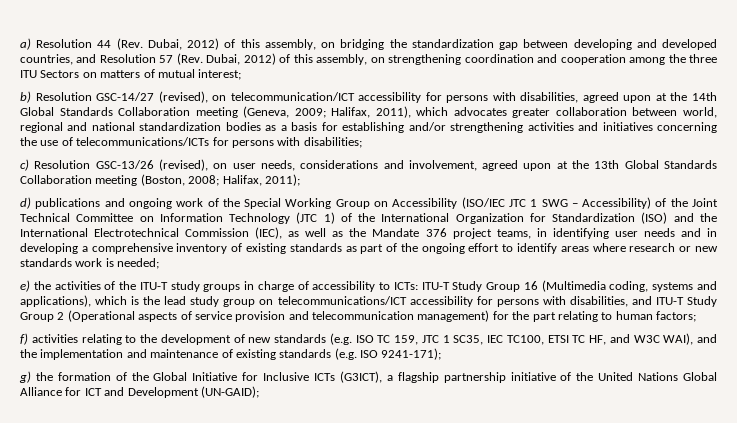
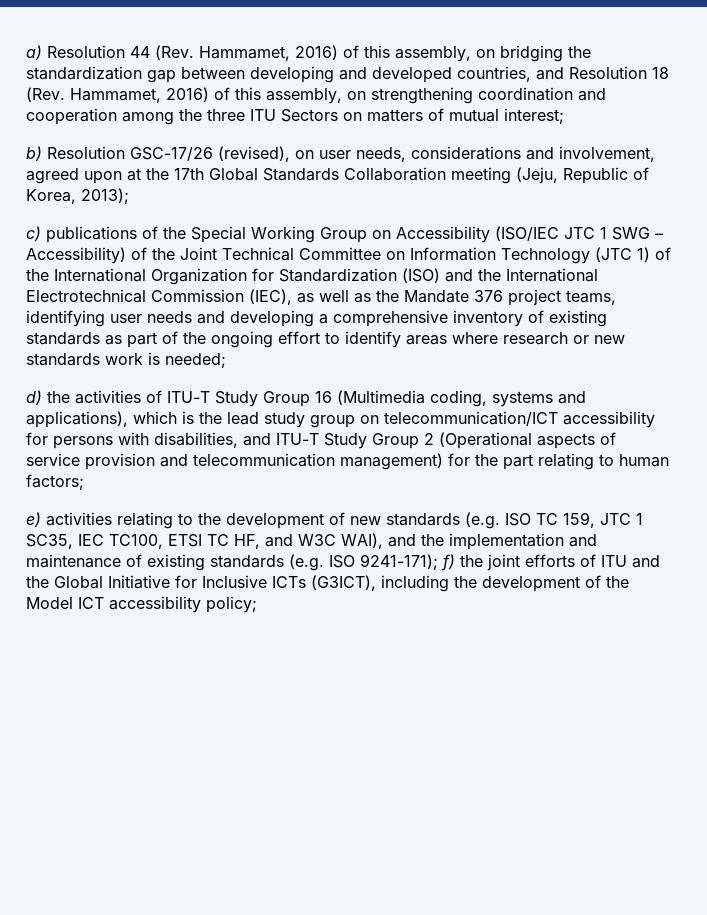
[147,38,220,50] Dubai, 2012) -> [199,45,338,61] Hammamet, 2016)
[159,53,276,65] 57 (Rev. Dubai, 2012) -> [652,67,669,79] [26,87,209,103] 18 (Rev. Hammamet, 2016)
[96,91,717,103] [20,106,718,118] [20,122,717,133] [20,137,362,148] [20,159,154,171] GSC-14/27 (revised), on telecommunication/ICT accessibility for persons with disabilities, agreed upon at the 14th Global Standards Collaboration meeting (Geneva, 2009; Halifax, 2011), which advocates greater collaboration between world, regional and national standardization bodies as a basis for establishing and/or strengthening activities and initiatives concerning the use of telecommunications/ICTs for persons with disabilities; // c) Resolution GSC-13/26 -> [130,147,213,161] GSC-17/26
[594,160,717,169] [20,174,300,186] [20,197,204,209] 13th Global Standards Collaboration meeting (Boston, 2008; Halifax, 2011); // d) publications and ongoing work -> [174,167,649,184] [26,188,129,204] [26,226,137,243] 17th Global Standards Collaboration meeting (Jeju, Republic of Korea, 2013); // c) publications
[536,228,547,237] in -> (616, 297) none
[706,228,717,237] in -> (225, 317) none
[20,280,30,292] e) -> [26,390,42,405] d)
[119,281,418,292] the ITU-T study groups in charge of accessibility to ICTs: -> (162, 396) none
[277,296,407,305] telecommunications/ICT -> [384,411,558,426] telecommunication/ICT
[20,333,28,345] f) -> [26,512,41,527] e)
[19,371,127,383] // g) the formation of -> [441,554,660,571] f) the joint efforts of ITU and
[386,372,718,383] [20,386,259,398] a flagship partnership initiative of the United Nations Global Alliance for ICT and Development (UN-GAID); -> [381,575,629,592] [26,596,257,613] including the development of the Model ICT accessibility policy;

